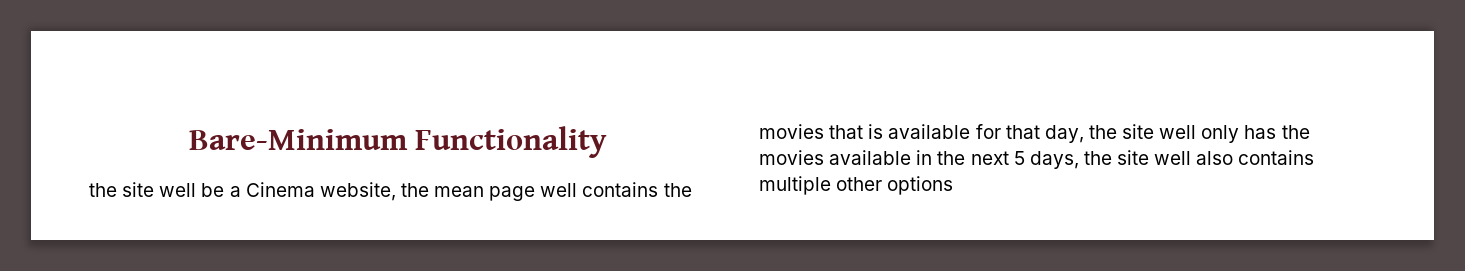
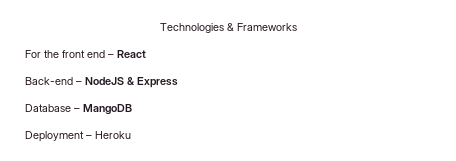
[188,126,608,158] [89,182,692,201] [759,124,1310,143] [759,150,1315,169] [759,176,954,195] Bare-Minimum Functionality // the site well be a Cinema website, the mean page well contains the movies that is available for that day, the site well only has the movies available in the next 5 days, the site well also contains multiple other options -> [159,23,297,33] [25,50,146,58] [25,77,178,88] [25,104,132,115] [25,131,131,142] Technologies & Frameworks // For the front end – React // Back-end – NodeJS & Express // Database – MangoDB // Deployment – Heroku

